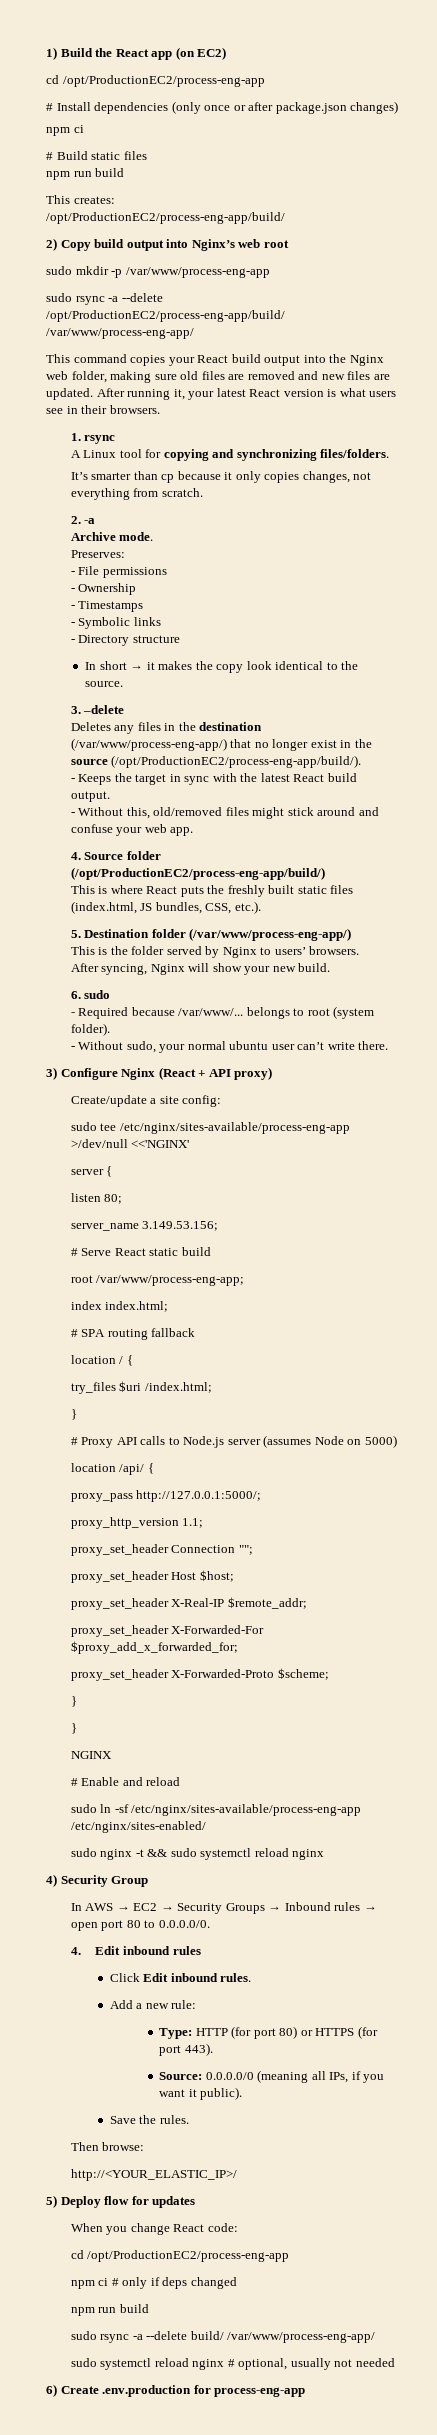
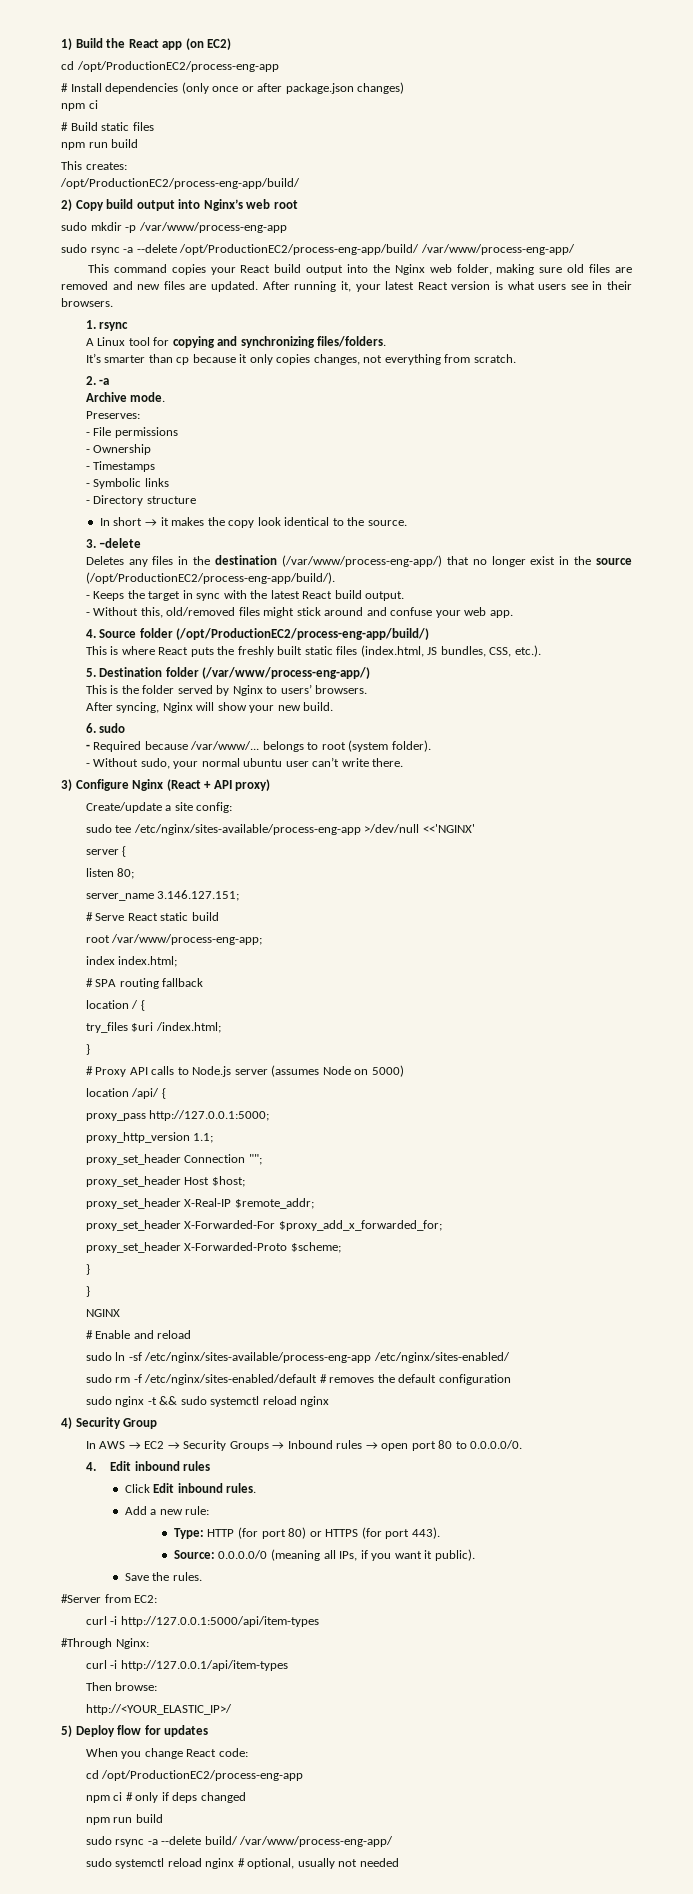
[142,1221,219,1231] 3.149.53.156; -> [157,890,240,901] 3.146.127.151;
[136,1490,262,1502] http://127.0.0.1:5000/; -> [149,1110,270,1121] http://127.0.0.1:5000;
(206, 1827) none -> [85,1374,511,1385] // sudo rm -f /etc/nginx/sites-enabled/default # removes the default configuration
(189, 2119) none -> [61,1594,158,1603] [85,1616,319,1627] [61,1638,149,1649] [85,1660,288,1671] // #Server from EC2: // curl -i http://127.0.0.1:5000/api/item-types // #Through Nginx: // curl -i http://127.0.0.1/api/item-types
[46,2384,306,2397] // 6) Create .env.production for process-eng-app -> (399, 1862) none

